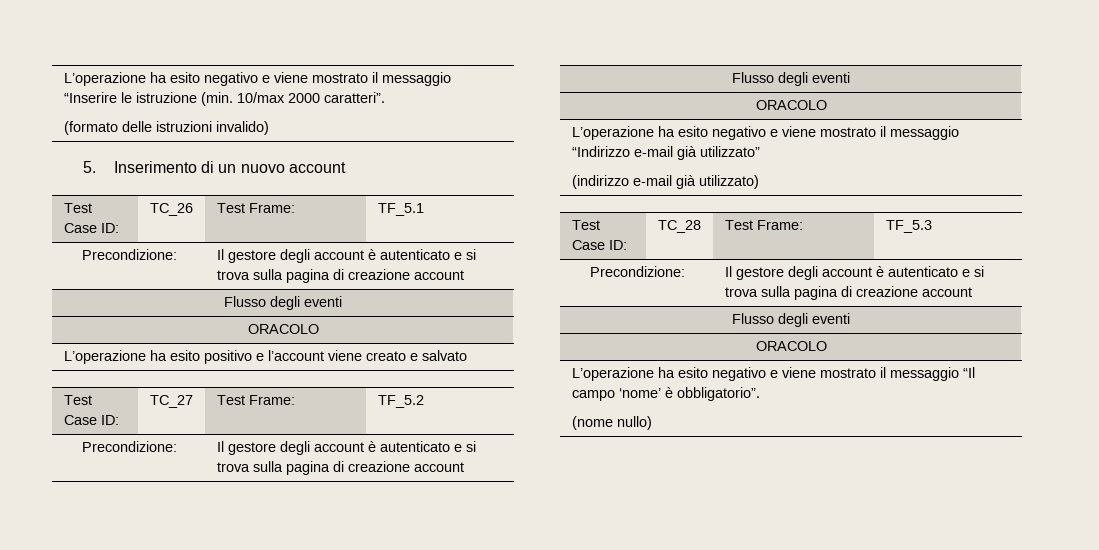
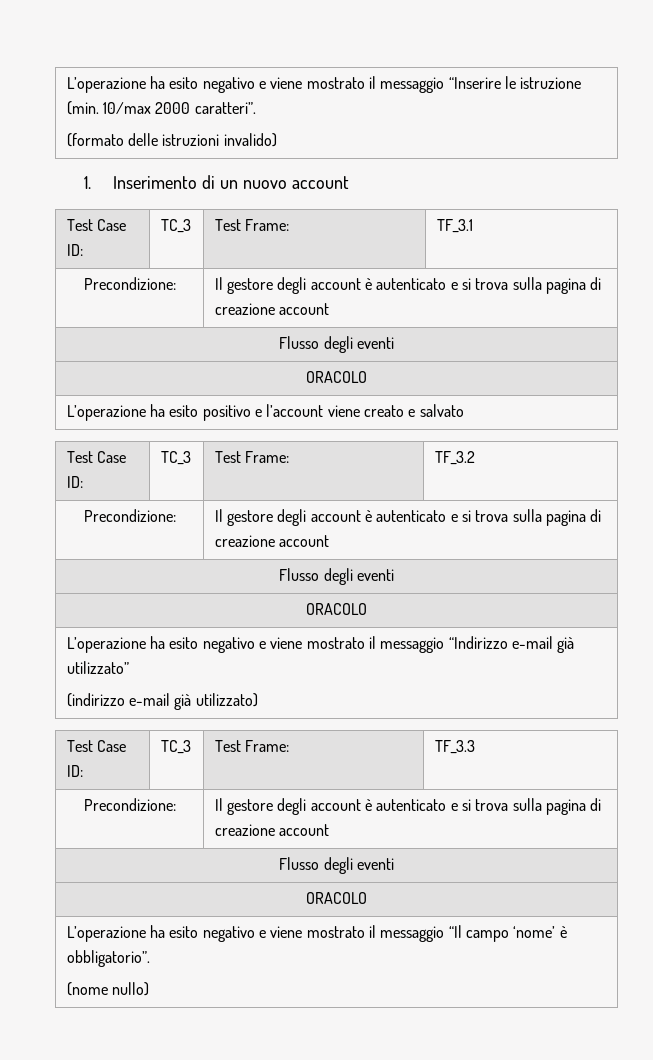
[82,161,96,173] 5. -> [84,176,92,189] 1.
[149,203,193,216] [216,203,295,213] [377,203,424,216] TC_26 | Test Frame: | TF_5.1 -> [160,219,191,233] [214,219,290,231] [436,219,473,233] TC_3 | Test Frame: | TF_3.1
[149,395,193,408] [216,395,295,405] [377,395,424,408] TC_27 | Test Frame: | TF_5.2 -> [160,451,191,465] [214,451,290,463] [434,451,475,465] TC_3 | Test Frame: | TF_3.2
[657,220,701,233] [724,220,803,230] [885,220,932,233] TC_28 | Test Frame: | TF_5.3 -> [160,740,191,754] [214,740,290,752] [434,740,475,754] TC_3 | Test Frame: | TF_3.3

